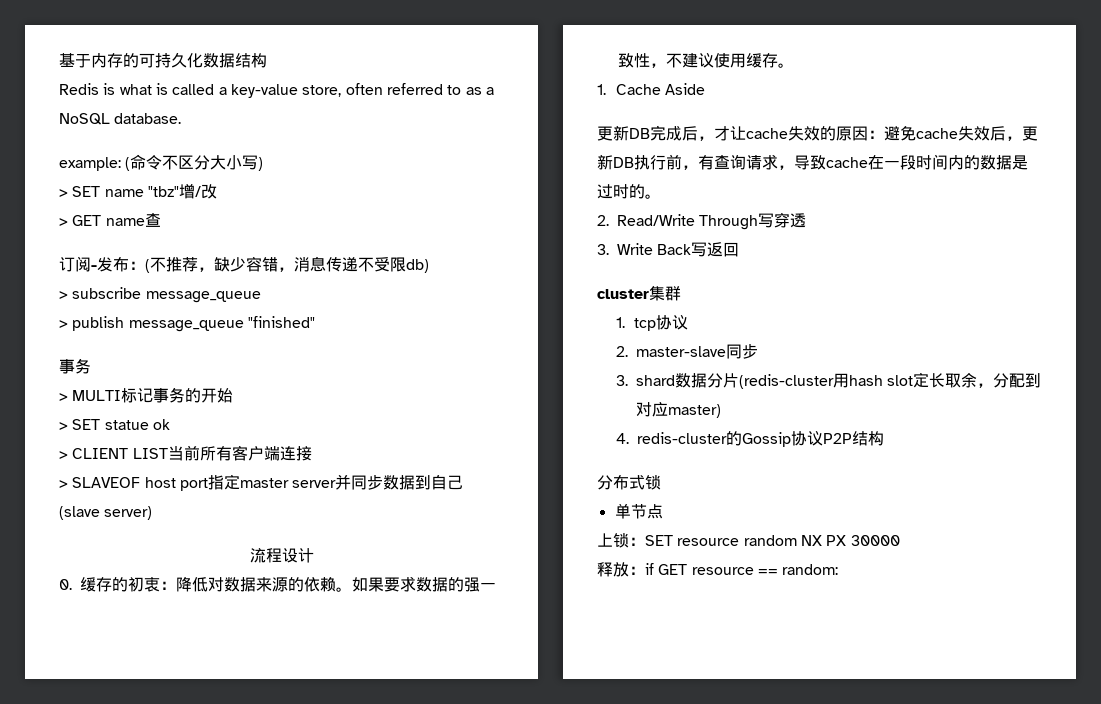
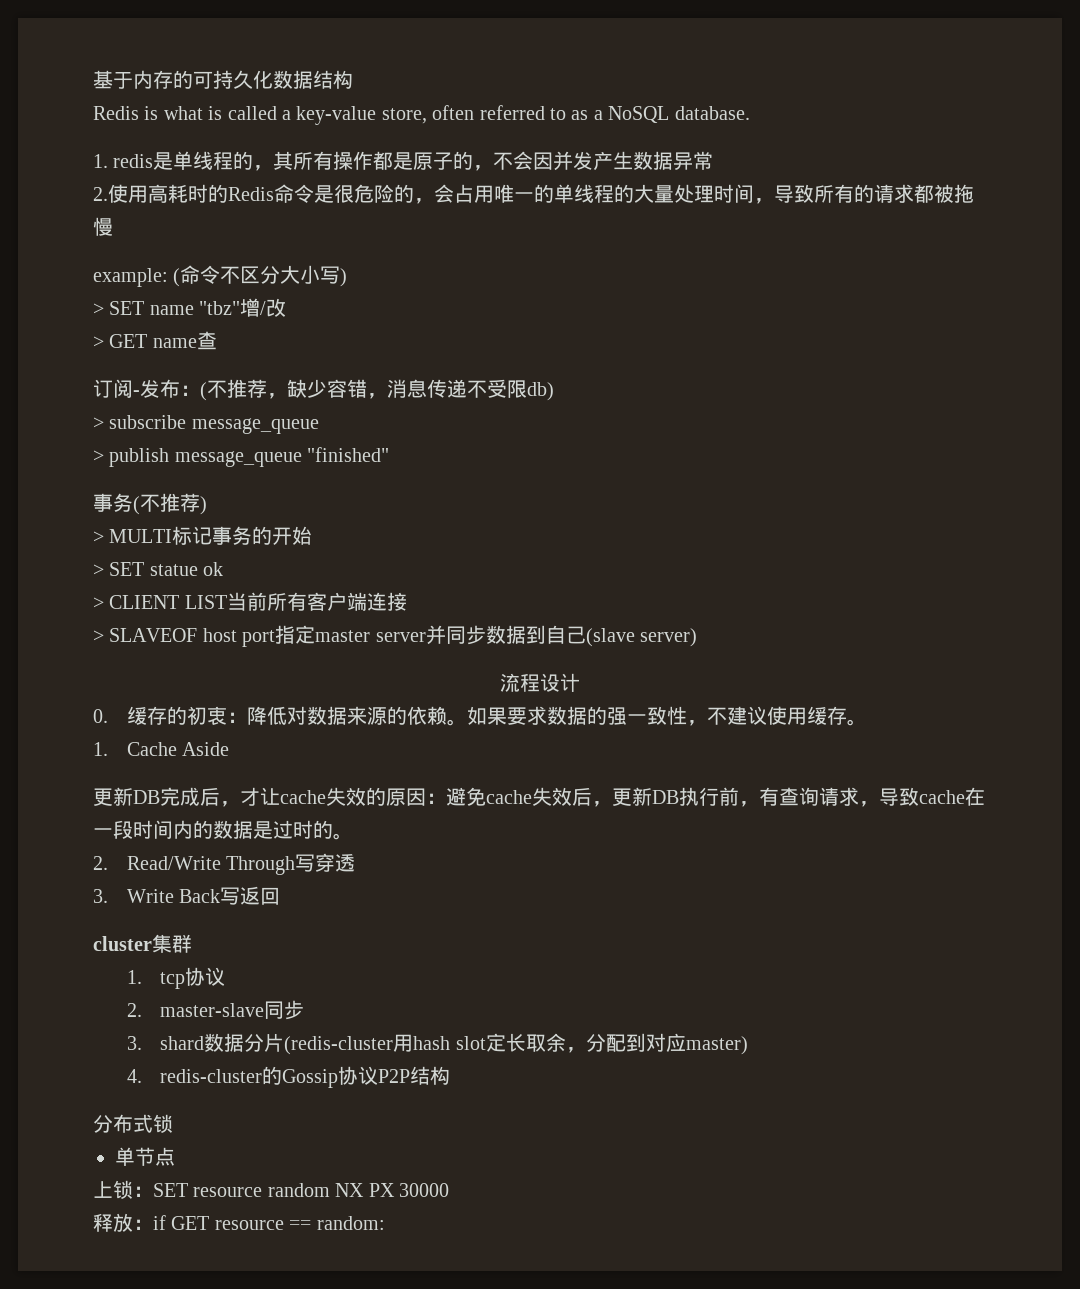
(182, 118) none -> [93,151,714,171] [93,184,974,204] [93,217,113,236] // 1. redis是单线程的，其所有操作都是原子的，不会因并发产生数据异常 // 2.使用高耗时的Redis命令是很危险的，会占用唯一的单线程的大量处理时间，导致所有的请求都被拖慢
(91, 366) none -> [133,493,207,515] (不推荐)

